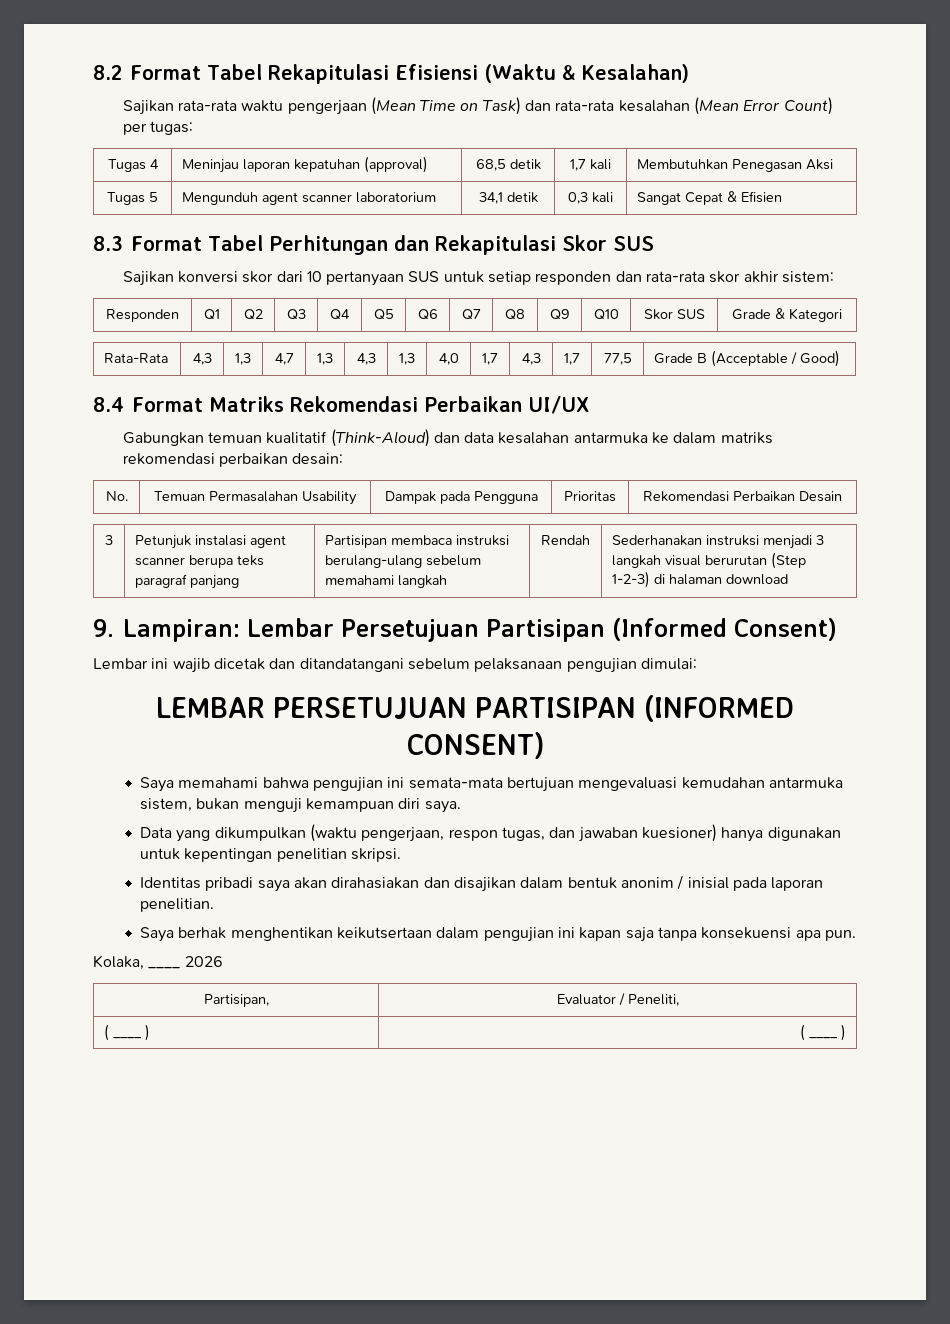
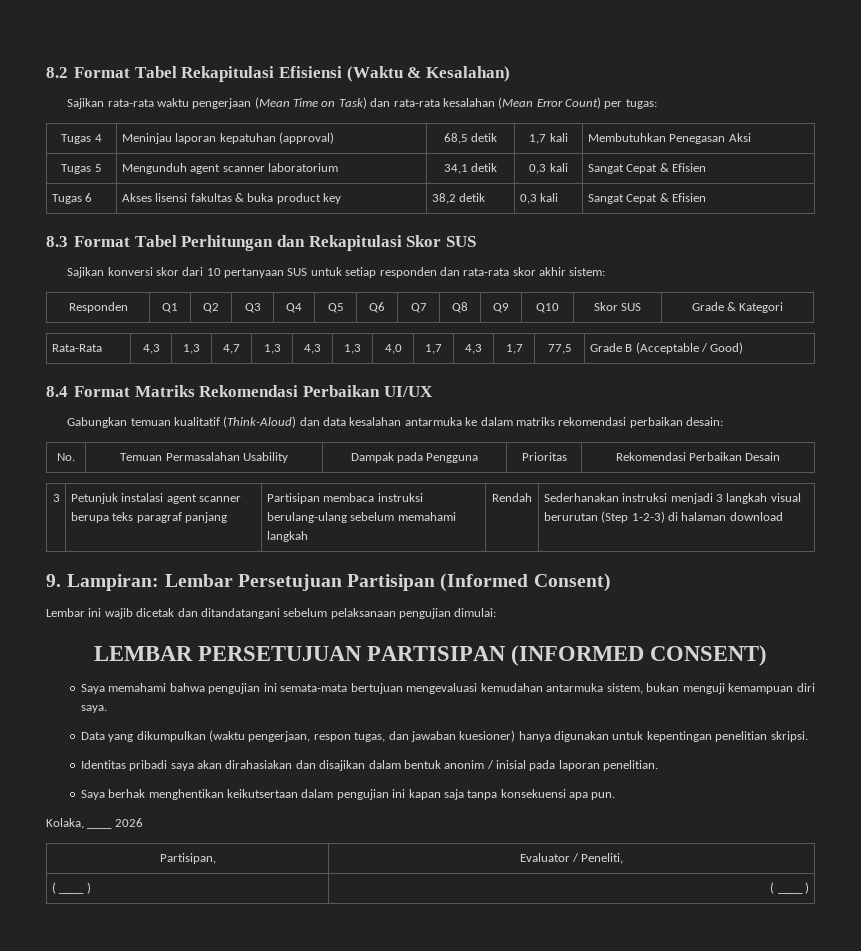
(783, 197) none -> [51,193,93,204] [121,193,342,204] [431,193,486,204] [519,193,559,204] [587,193,707,204] // Tugas 6 | Akses lisensi fakultas & buka product key | 38,2 detik | 0,3 kali | Sangat Cepat & Efisien

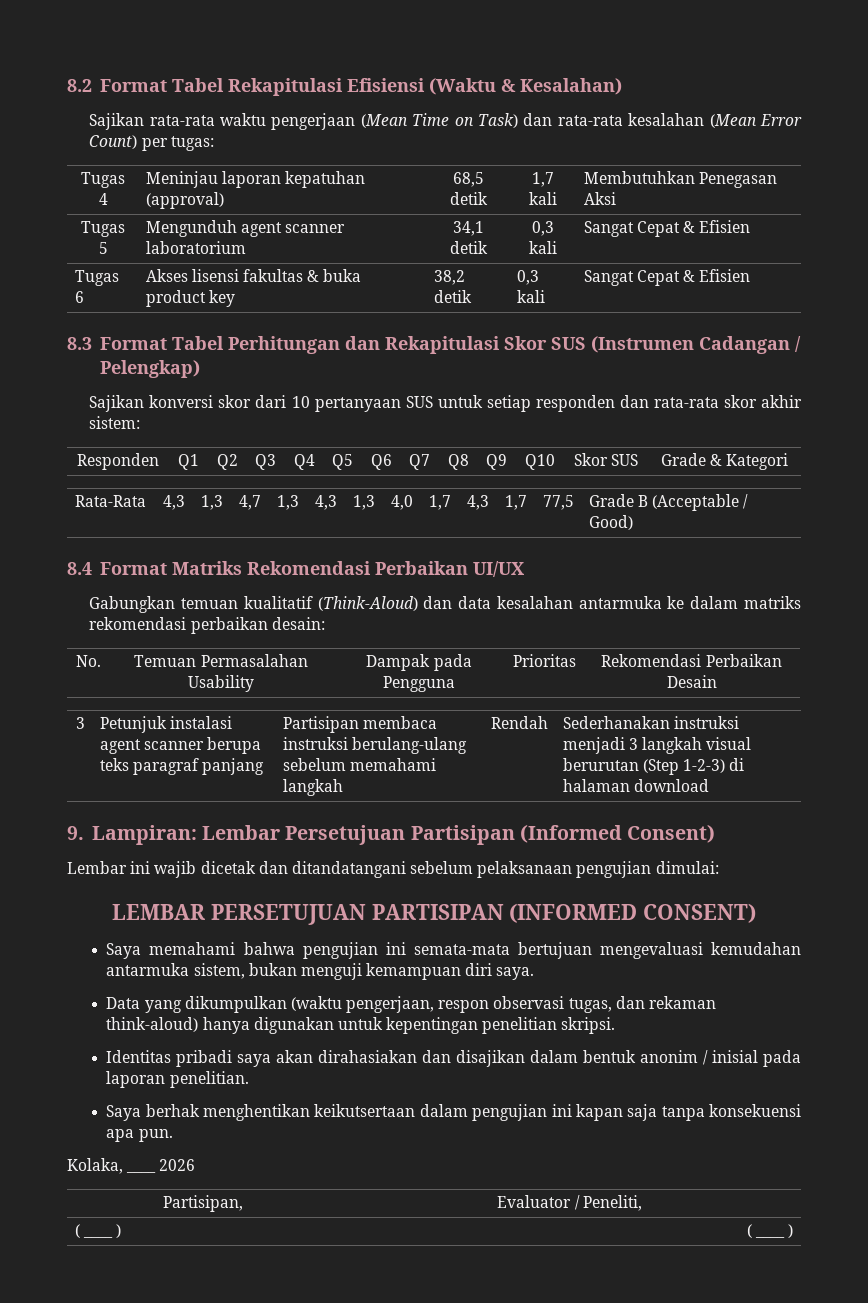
(476, 241) none -> [590,336,801,354] [99,360,200,378] (Instrumen Cadangan / Pelengkap)
(351, 738) none -> [493,996,565,1009] observasi
[410,730,516,742] jawaban kuesioner) -> [649,996,717,1009] [106,1017,199,1032] rekaman think-aloud)

